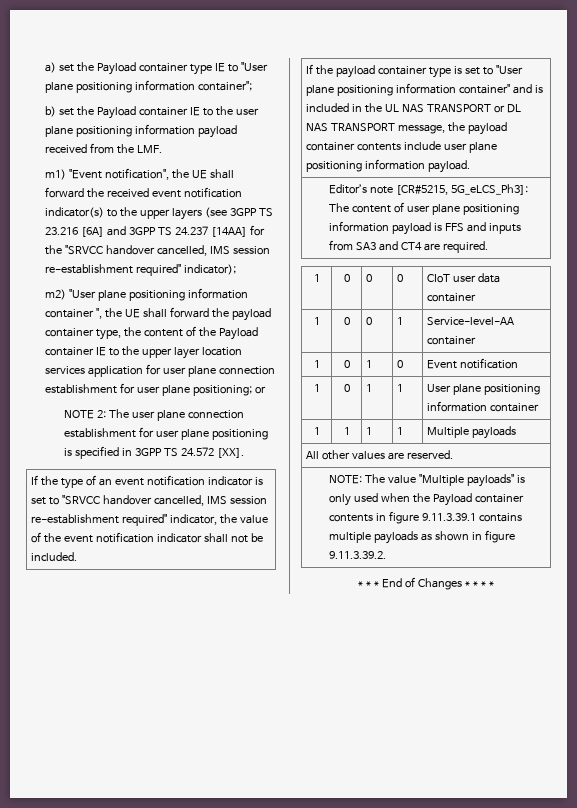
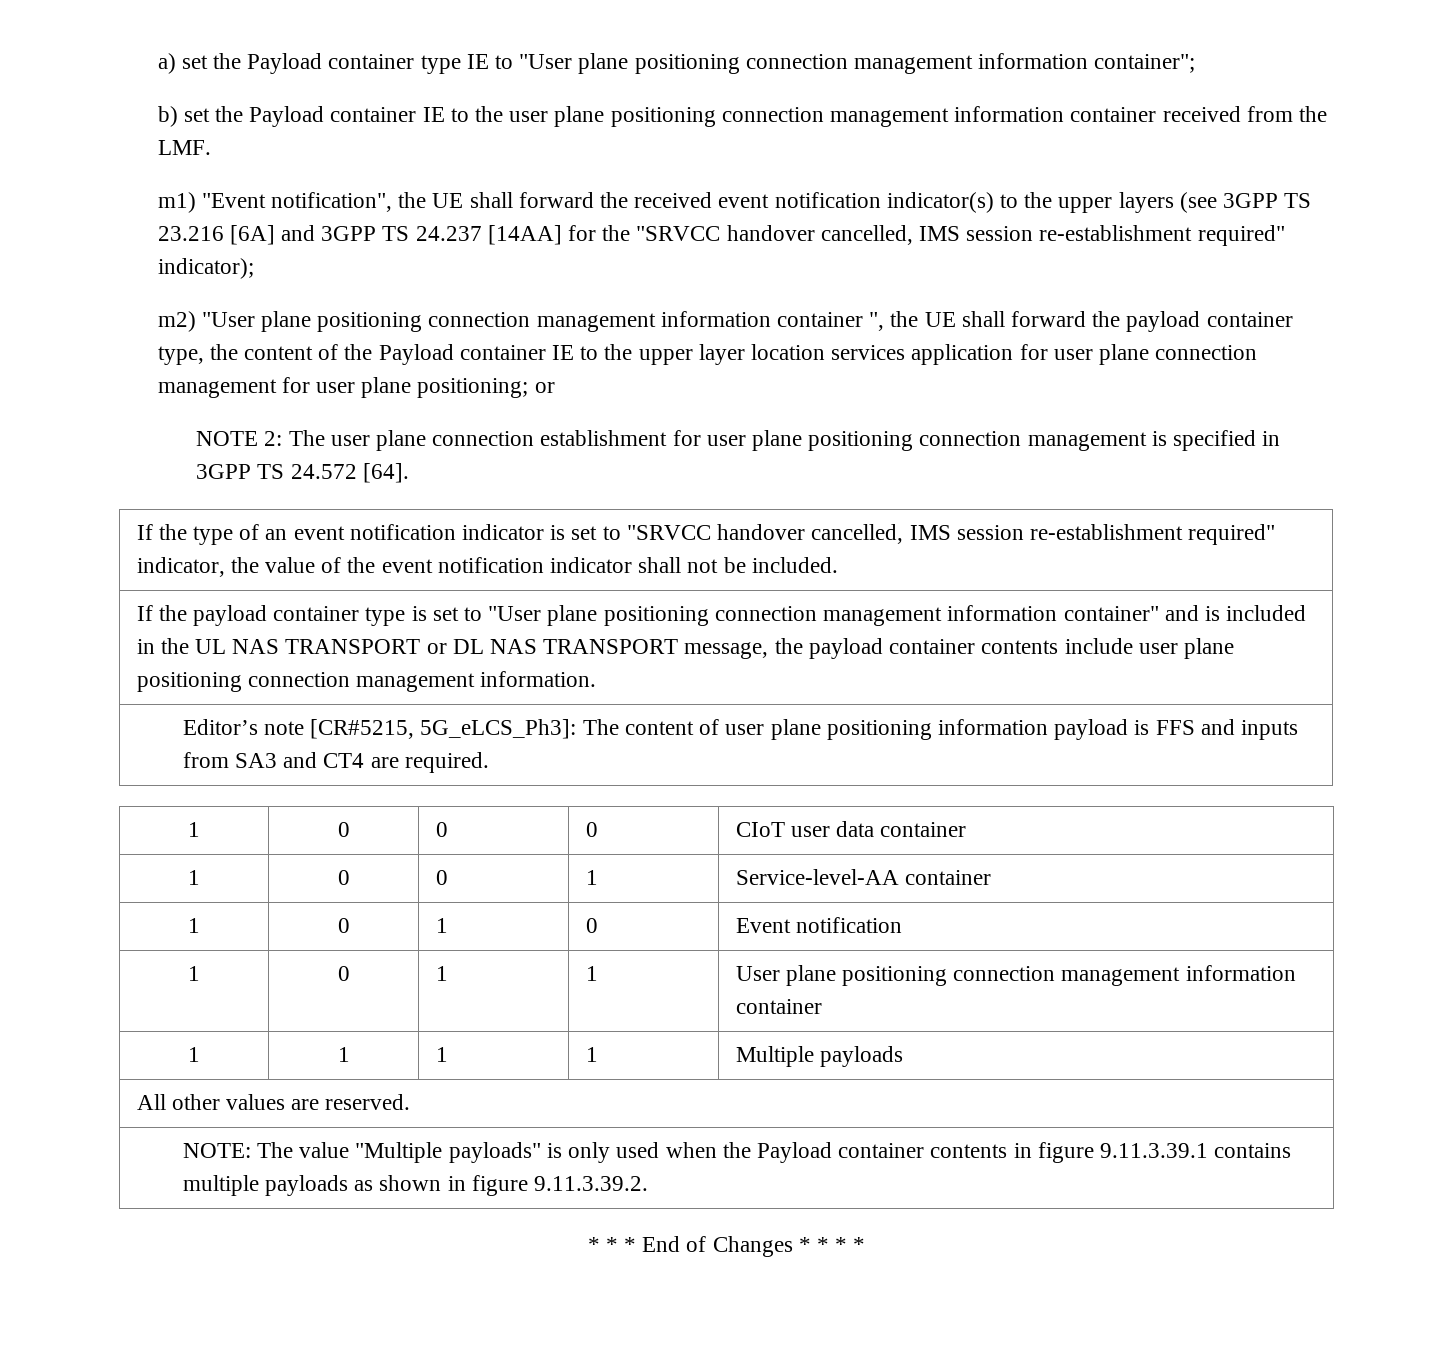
(133, 87) none -> [745,54,974,74] connection management
[135,124,238,138] information payload -> [721,106,1157,127] connection management information container
(186, 295) none -> [428,312,656,332] connection management
[45,384,118,394] establishment -> [157,379,277,398] management
(269, 434) none -> [919,431,1147,451] connection management
[217,448,245,458] [XX]. -> [362,463,409,483] [64].
(394, 90) none -> [714,606,943,626] connection management
[365,159,471,173] information payload. -> [247,671,597,692] connection management information.
(541, 389) none -> [953,966,1181,986] connection management

